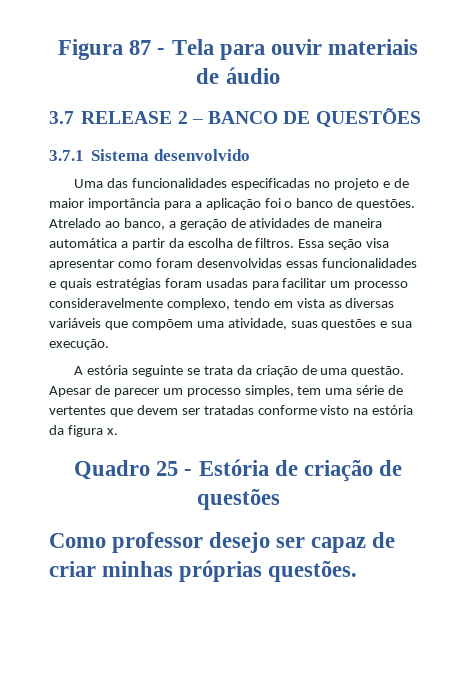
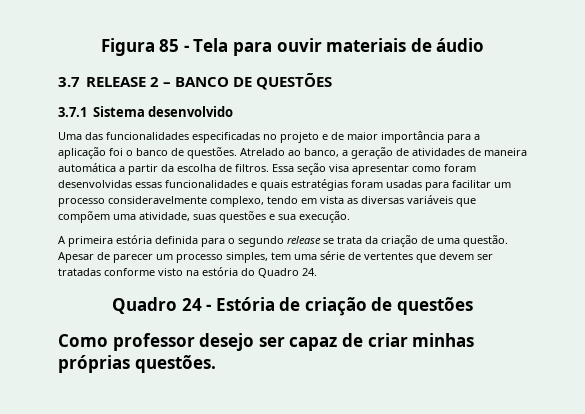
[129,40,152,55] 87 -> [159,39,180,52] 85
[87,365,183,377] estória seguinte -> [68,235,321,247] primeira estória definida para o segundo release
[49,425,118,437] [74,460,179,480] da figura x. // Quadro 25 -> [241,268,317,278] [111,297,202,314] do Quadro 24. // Quadro 24

